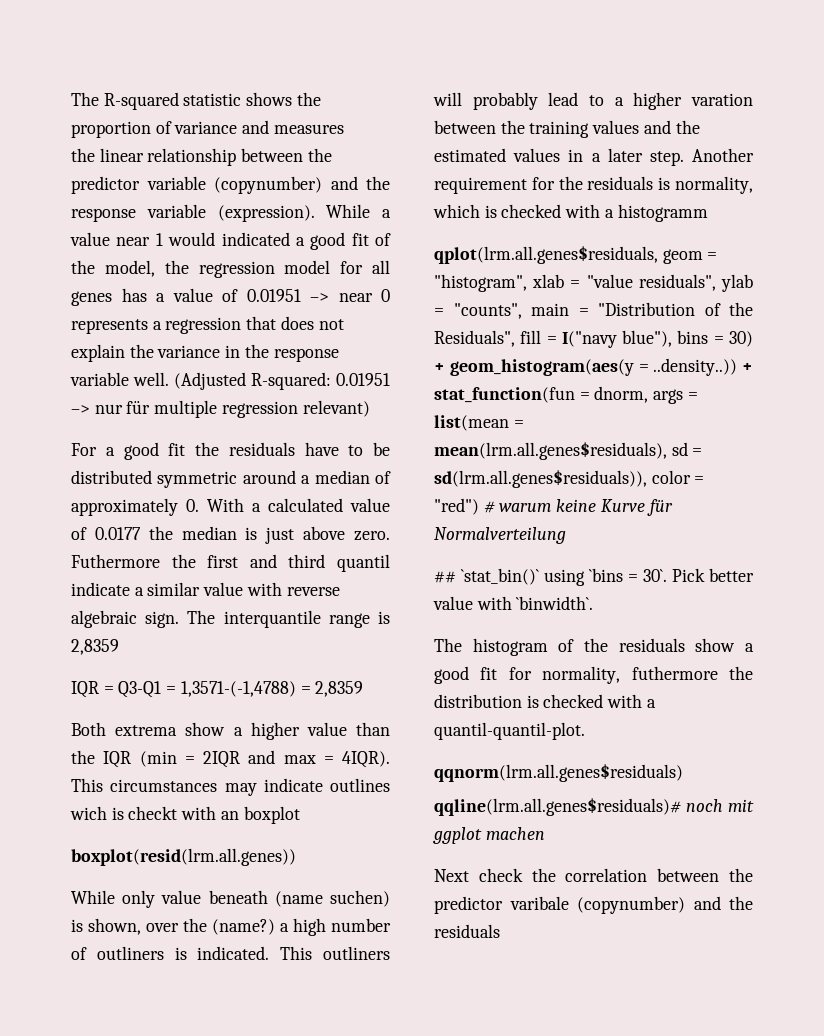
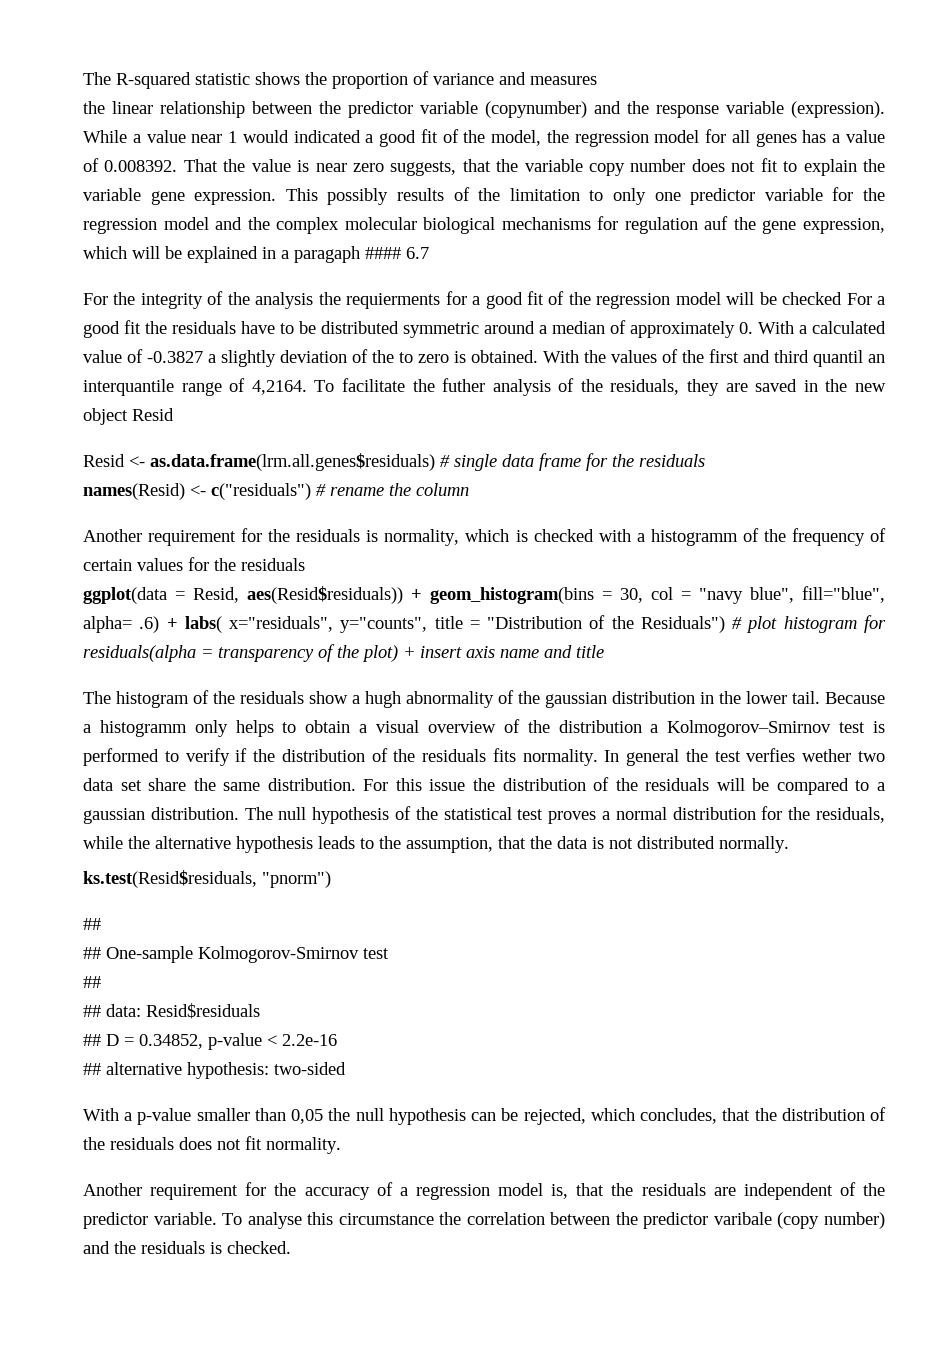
[246,289,390,302] [71,316,344,334] [71,344,339,362] [70,372,390,390] [71,400,370,418] 0.01951 –> near 0 represents a regression that does not explain the variance in the response variable well. (Adjusted R-squared: 0.01951 –> nur für multiple regression relevant) // -> [104,158,886,176] [83,187,886,205] [83,216,885,234] [83,246,429,263] [83,291,843,309] 0.008392. That the value is near zero suggests, that the variable copy number does not fit to explain the variable gene expression. This possibly results of the limitation to only one predictor variable for the regression model and the complex molecular biological mechanisms for regulation auf the gene expression, which will be explained in a paragaph #### 6.7 // For the integrity of the analysis the requierments for a good fit of the regression model will be checked
[94,526,390,544] [71,554,160,568] 0.0177 the median is just above zero. Futhermore -> [147,349,678,367] -0.3827 a slightly deviation of the to zero is obtained. With the values of
[71,582,340,596] [71,610,390,628] [71,639,119,655] [71,681,364,698] [71,722,390,740] [71,750,390,768] [71,778,390,796] [70,806,300,824] [71,848,296,866] [71,890,390,908] [71,918,391,936] [71,946,390,960] [433,92,753,110] [434,120,700,138] [434,148,684,166] indicate a similar value with reverse algebraic sign. The interquantile range is 2,8359 // IQR = Q3-Q1 = 1,3571-(-1,4788) = 2,8359 // Both extrema show a higher value than the IQR (min = 2IQR and max = 4IQR). This circumstances may indicate outlines wich is checkt with an boxplot // boxplot(resid(lrm.all.genes)) // While only value beneath (name suchen) is shown, over the (name?) a high number of outliners is indicated. This outliners will probably lead to a higher varation between the training values and the estimated values in a later step. -> [868,354,885,363] [83,378,887,396] [83,408,174,425] [83,453,705,471] [83,483,469,500] an interquantile range of 4,2164. To facilitate the futher analysis of the residuals, they are saved in the new object Resid // Resid <- as.data.frame(lrm.all.genes$residuals) # single data frame for the residuals // names(Resid) <- c("residuals") # rename the column //
[434,246,718,264] [434,274,753,292] [434,302,753,319] [434,330,753,348] [434,358,753,376] [434,386,698,404] [434,415,524,431] [434,442,703,460] [434,470,705,488] [434,498,673,516] [434,527,566,544] [434,568,754,586] [433,596,594,610] // qplot(lrm.all.genes$residuals, geom = "histogram", xlab = "value residuals", ylab = "counts", main = "Distribution of the Residuals", fill = I("navy blue"), bins = 30) + geom_histogram(aes(y = ..density..)) + stat_function(fun = dnorm, args = list(mean = mean(lrm.all.genes$residuals), sd = sd(lrm.all.genes$residuals)), color = "red") # warum keine Kurve für Normalverteilung // ## `stat_bin()` using `bins = 30`. Pick better value with `binwidth`. -> [742,528,886,546] [83,557,305,571] [83,586,885,604] [83,615,886,633] [83,644,604,662] of the frequency of certain values for the residuals // ggplot(data = Resid, aes(Resid$residuals)) + geom_histogram(bins = 30, col = "navy blue", fill="blue", alpha= .6) + labs( x="residuals", y="counts", title = "Distribution of the Residuals") # plot histogram for residuals(alpha = transparency of the plot) + insert axis name and title
[434,666,753,684] [434,694,656,708] [434,722,585,740] [434,764,683,782] [434,798,754,816] [433,827,545,844] [434,868,523,882] good fit for normality, futhermore the distribution is checked with a quantil-quantil-plot. // qqnorm(lrm.all.genes$residuals) // qqline(lrm.all.genes$residuals)# noch mit ggplot machen // Next check -> [365,690,885,708] [83,719,886,737] [83,748,885,766] [83,777,885,795] [83,806,885,824] [83,836,789,853] [83,870,331,888] [83,918,101,930] [83,946,389,963] [83,976,101,988] [83,1003,260,1019] [83,1033,337,1050] [83,1062,346,1079] [83,1107,887,1125] [83,1136,341,1154] [83,1182,885,1200] [83,1212,434,1229] hugh abnormality of the gaussian distribution in the lower tail. Because a histogramm only helps to obtain a visual overview of the distribution a Kolmogorov–Smirnov test is performed to verify if the distribution of the residuals fits normality. In general the test verfies wether two data set share the same distribution. For this issue the distribution of the residuals will be compared to a gaussian distribution. The null hypothesis of the statistical test proves a normal distribution for the residuals, while the alternative hypothesis leads to the assumption, that the data is not distributed normally. // ks.test(Resid$residuals, "pnorm") // ## // ## One-sample Kolmogorov-Smirnov test // ## // ## data: Resid$residuals // ## D = 0.34852, p-value < 2.2e-16 // ## alternative hypothesis: two-sided // With a p-value smaller than 0,05 the null hypothesis can be rejected, which concludes, that the distribution of the residuals does not fit normality. // Another requirement for the accuracy of a regression model is, that the residuals are independent of the predictor variable. To analyse this circumstance
[577,896,685,914] (copynumber) -> [777,1212,886,1229] (copy number)
(500, 931) none -> [210,1241,291,1254] is checked.

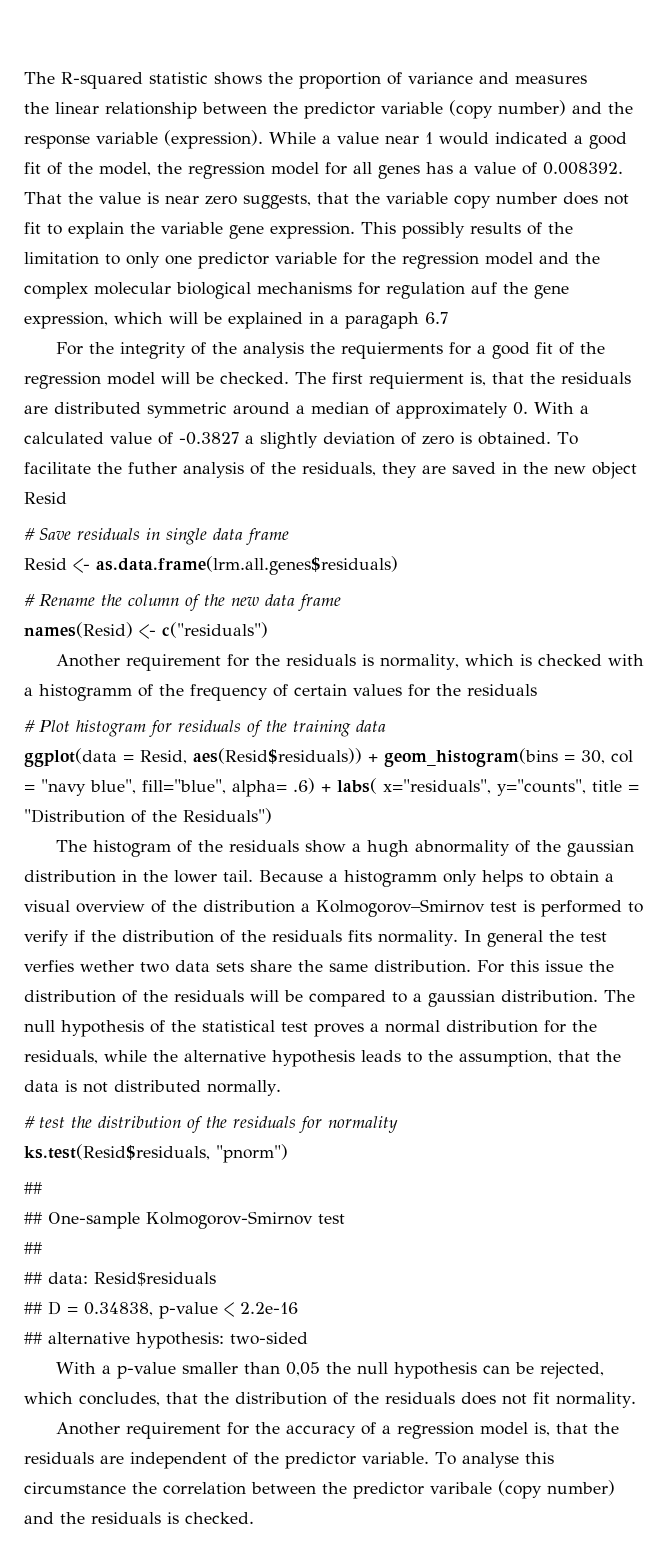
[485,101,587,118] (copynumber) -> [449,100,566,119] (copy number)
[365,247,401,259] #### -> (419, 320) none
[782,292,886,305] [83,320,316,338] checked For a good fit the residuals have to be -> [220,372,631,389] [24,405,48,414] checked. The first requierment is, that the residuals are
[372,350,413,363] the to -> (416, 438) none
[543,349,885,367] [83,378,307,396] With the values of the first and third quantil an interquantile range of 4,2164. -> (551, 438) none
[83,453,705,471] Resid <- as.data.frame(lrm.all.genes$residuals) # single data frame for the residuals -> [24,528,289,545] [24,556,398,575] [24,594,341,611] # Save residuals in single data frame // Resid <- as.data.frame(lrm.all.genes$residuals) // # Rename the column of the new data frame
[316,483,469,496] # rename the column -> (268, 630) none
(305, 564) none -> [24,720,386,737] // # Plot histogram for residuals of the training data
[732,615,886,633] [83,644,604,662] # plot histogram for residuals(alpha = transparency of the plot) + insert axis name and title -> (272, 816) none
[120,780,142,791] set -> [216,962,244,972] sets
(789, 844) none -> [24,1116,398,1133] // # test the distribution of the residuals for normality
[139,1034,203,1049] 0.34852, -> [84,1302,153,1316] 0.34838,

